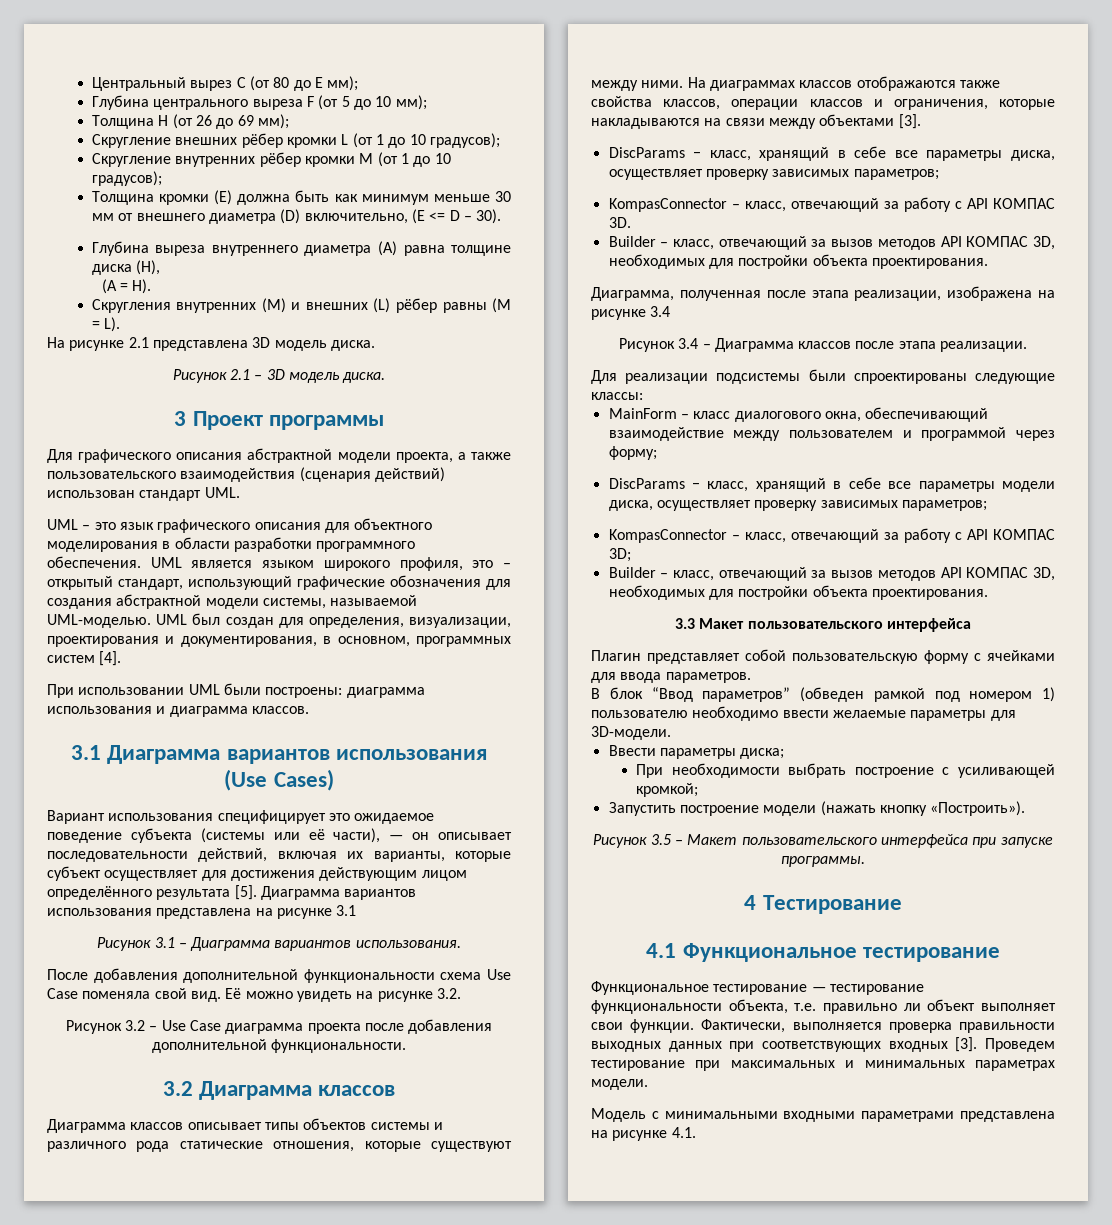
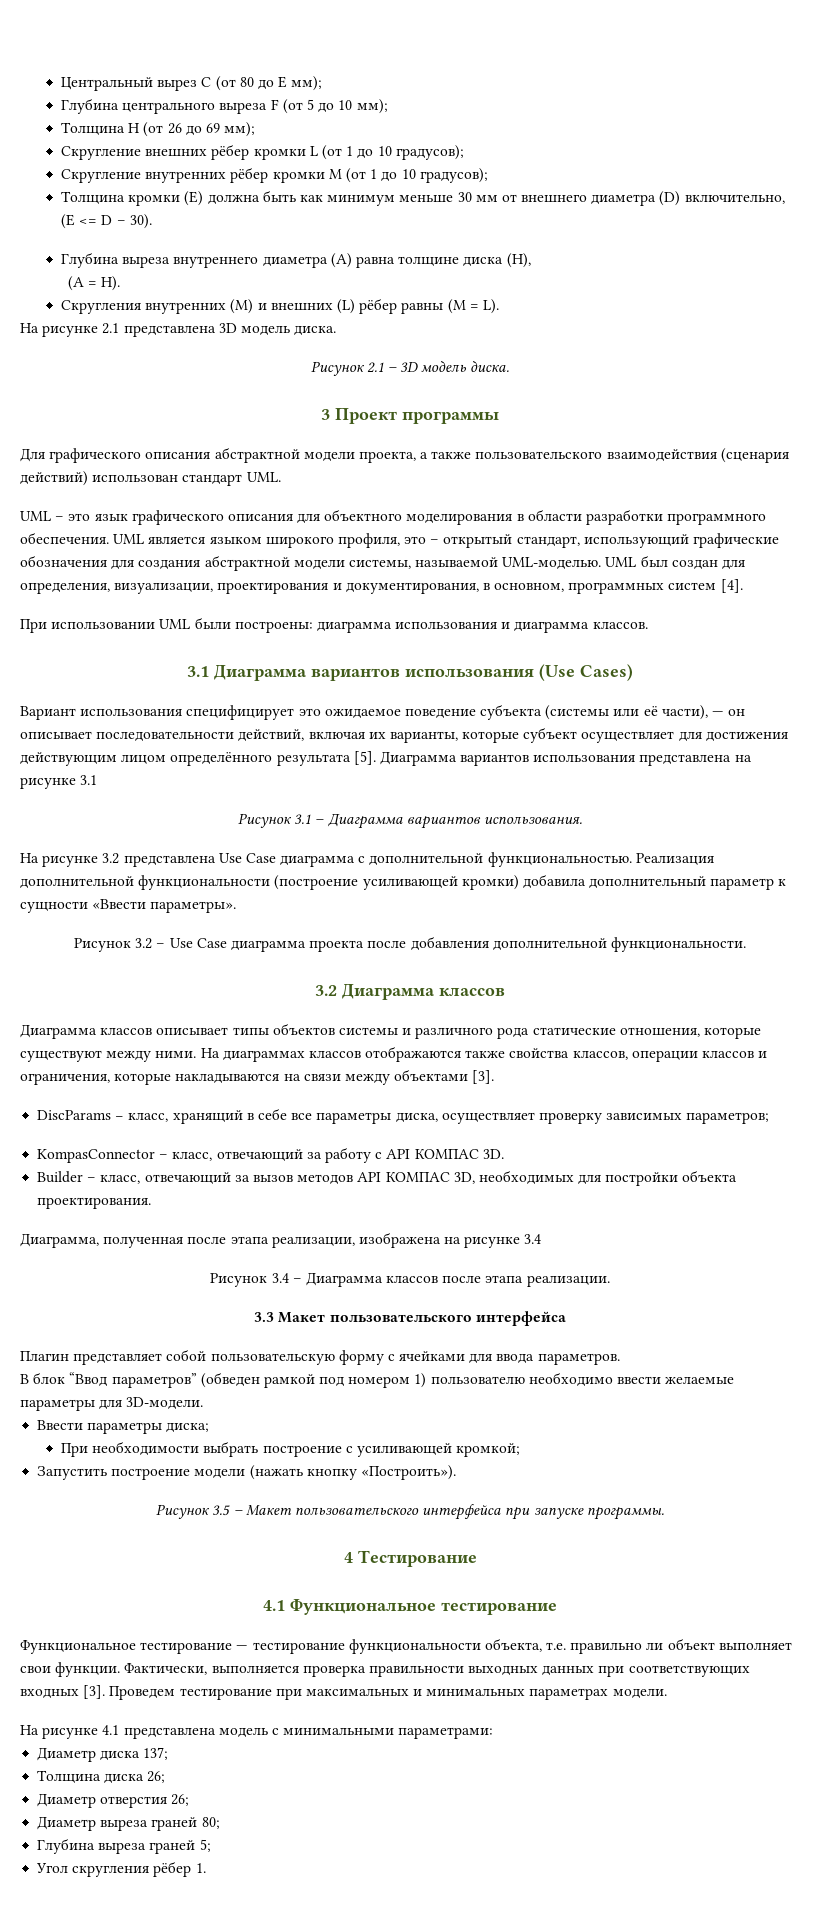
[47,968,512,983] [47,988,461,1002] После добавления дополнительной функциональности схема Use Case поменяла свой вид. Её можно увидеть на рисунке 3.2. -> [20,852,714,867] [20,874,787,890] [20,899,237,913] На рисунке 3.2 представлена Use Case диаграмма с дополнительной функциональностью. Реализация дополнительной функциональности (построение усиливающей кромки) добавила дополнительный параметр к сущности «Ввести параметры».
[591,369,1055,384] [591,392,643,400] [608,407,989,422] [608,427,1055,441] [608,446,657,460] [608,477,1055,492] [608,500,987,511] [608,528,1055,543] [608,548,631,562] [608,567,1055,581] [608,585,988,600] // Для реализации подсистемы были спроектированы следующие классы: // MainForm – класс диалогового окна, обеспечивающий взаимодействие между пользователем и программой через форму; // DiscParams − класс, хранящий в себе все параметры модели диска, осуществляет проверку зависимых параметров; // KompasConnector – класс, отвечающий за работу с API КОМПАС 3D; // Builder – класс, отвечающий за вызов методов API КОМПАС 3D, необходимых для постройки объекта проектирования. -> (610, 1281) none
[591,1108,1055,1122] [591,1127,696,1141] Модель с минимальными входными параметрами представлена на рисунке 4.1. -> [20,1725,494,1739] [37,1747,169,1762] [37,1770,166,1784] [37,1793,190,1808] [37,1816,220,1831] [37,1838,211,1854] [36,1861,206,1877] На рисунке 4.1 представлена модель с минимальными параметрами: // Диаметр диска 137; // Толщина диска 26; // Диаметр отверстия 26; // Диаметр выреза граней 80; // Глубина выреза граней 5; // Угол скругления рёбер 1.

